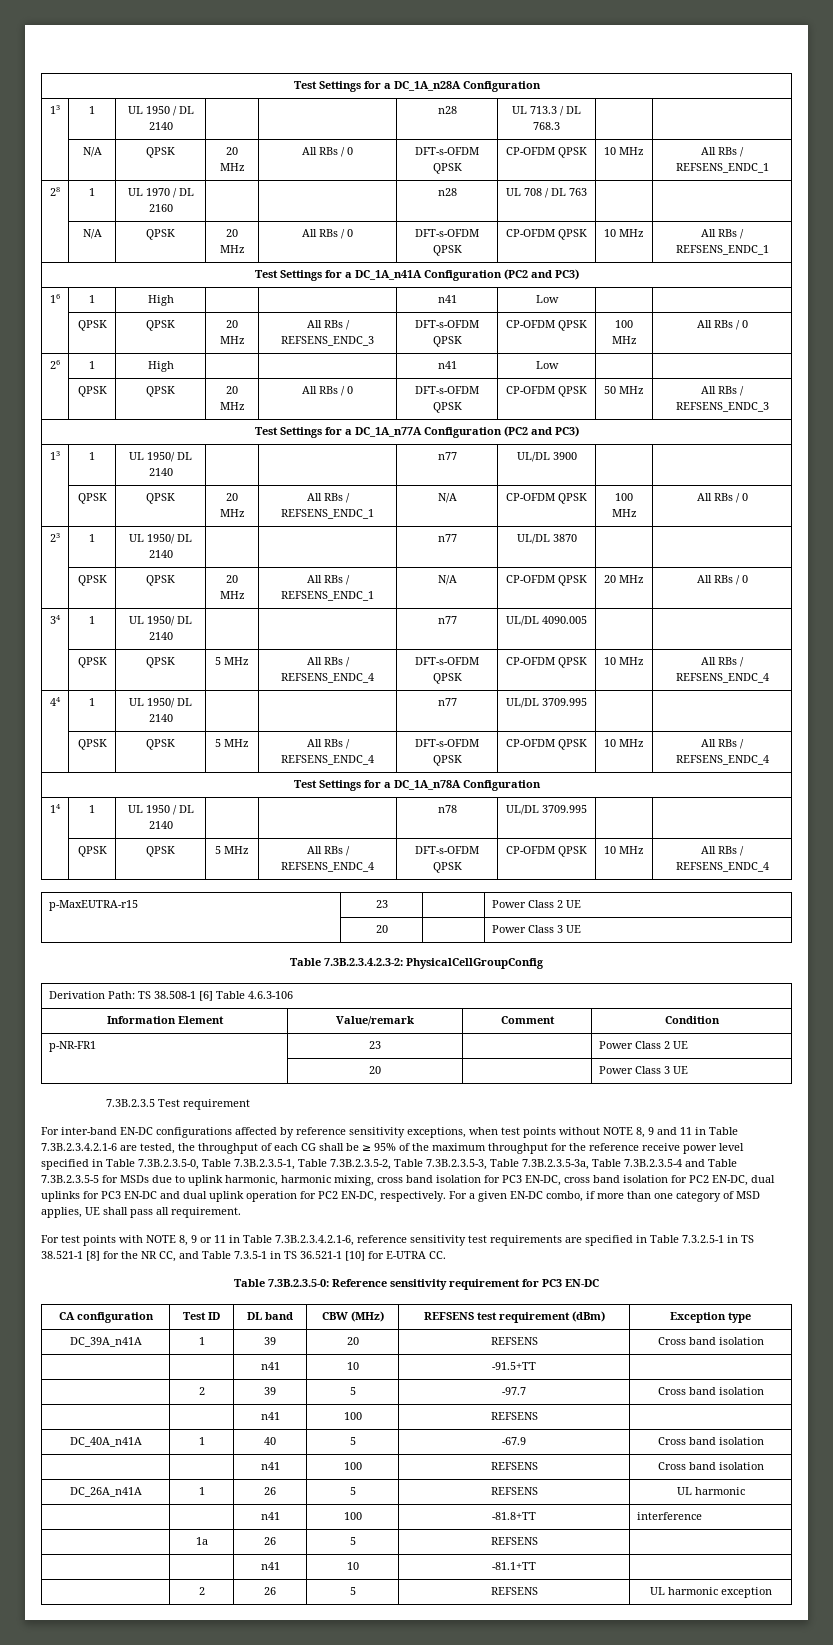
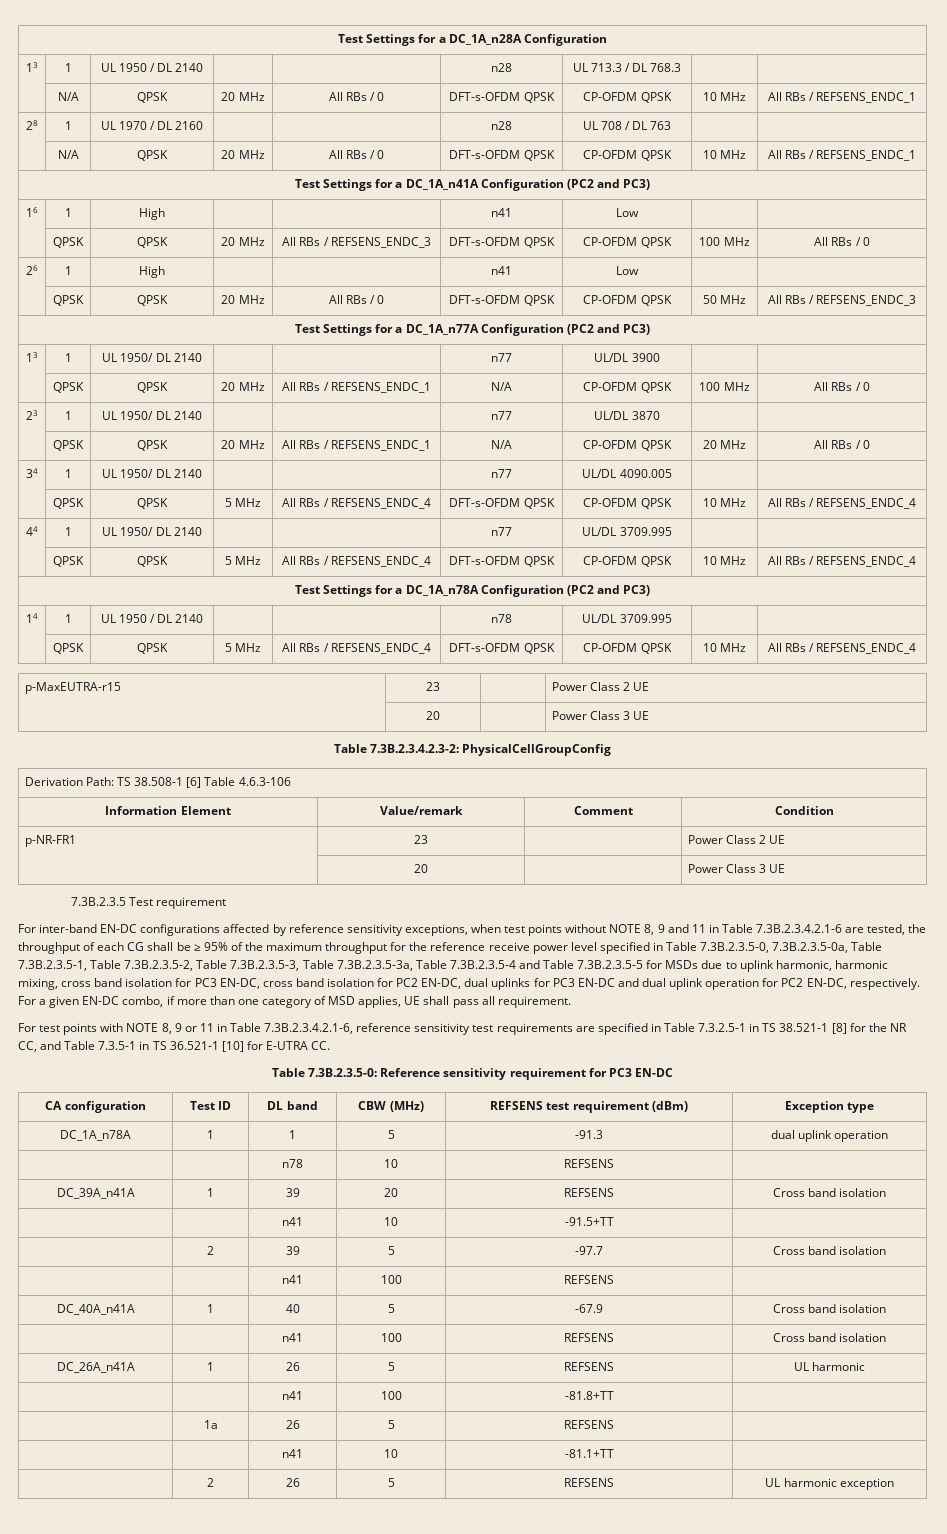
(541, 785) none -> [566,585,650,596] (PC2 and PC3)
(199, 1164) none -> [772,942,849,953] 7.3B.2.3.5-0a,
(751, 1317) none -> [60,1130,131,1141] [207,1130,214,1139] [289,1130,296,1139] [387,1130,395,1139] [575,1130,603,1139] [770,1130,889,1142] [282,1159,303,1168] [384,1159,398,1168] [564,1159,614,1168] // DC_1A_n78A | 1 | 1 | 5 | -91.3 | dual uplink operation // | | n78 | 10 | REFSENS |
[637,1512,703,1520] interference -> (614, 1395) none

